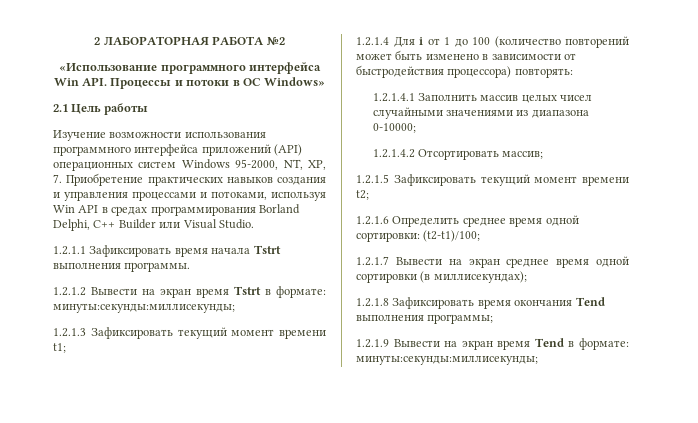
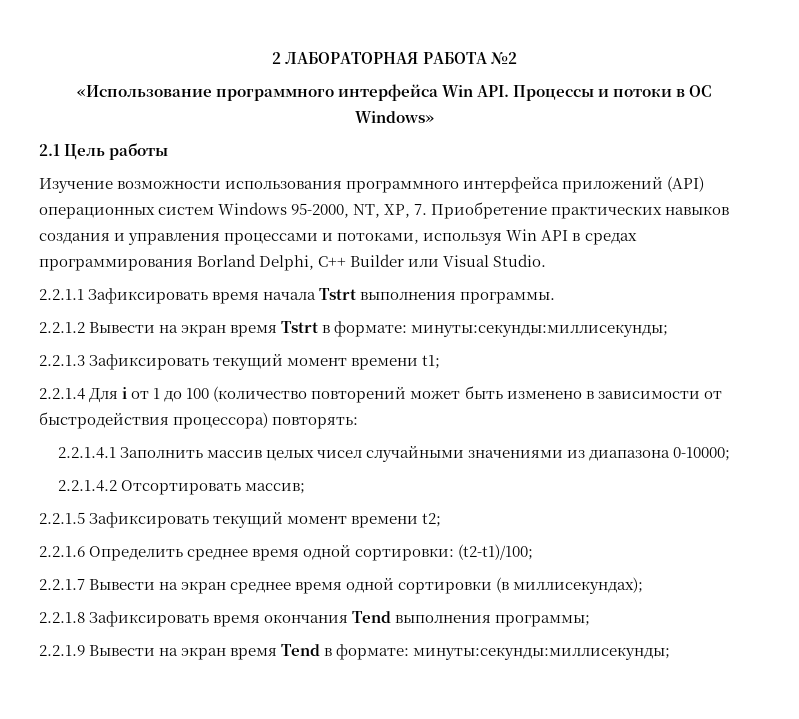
[53,246,86,255] 1.2.1.1 -> [39,289,84,300] 2.2.1.1
[53,287,86,296] 1.2.1.2 -> [39,322,85,333] 2.2.1.2
[53,328,86,337] 1.2.1.3 -> [39,355,85,366] 2.2.1.3
[356,37,389,46] 1.2.1.4 -> [39,388,85,400] 2.2.1.4
[372,93,415,102] 1.2.1.4.1 -> [57,447,116,459] 2.2.1.4.1
[372,149,415,158] 1.2.1.4.2 -> [57,480,117,492] 2.2.1.4.2
[356,174,389,184] 1.2.1.5 -> [39,512,85,524] 2.2.1.5
[356,216,389,225] 1.2.1.6 -> [39,546,85,557] 2.2.1.6
[356,256,389,266] 1.2.1.7 -> [39,579,85,590] 2.2.1.7
[356,298,389,307] 1.2.1.8 -> [39,612,85,623] 2.2.1.8
[356,339,389,348] 1.2.1.9 -> [39,645,85,656] 2.2.1.9

